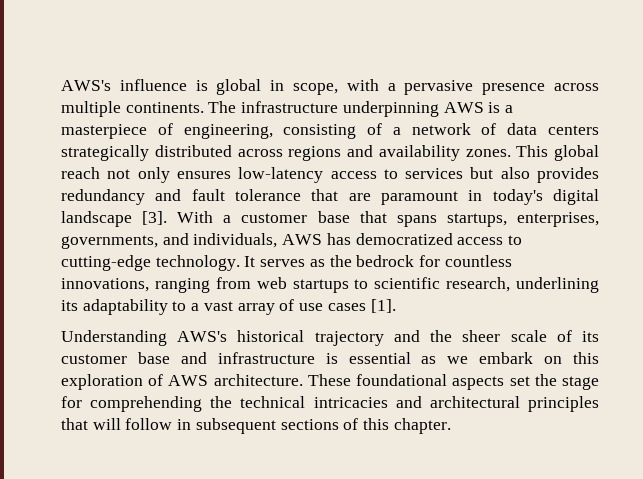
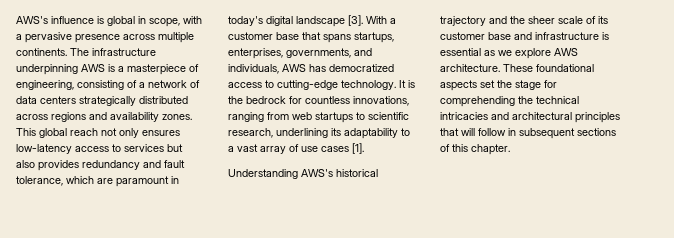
[235,189,339,201] tolerance that -> [16,176,94,186] tolerance, which
[260,259,325,267] serves as -> [408,80,415,88] is
[479,352,599,364] [61,374,164,390] embark on this exploration of -> [515,48,551,59] explore

